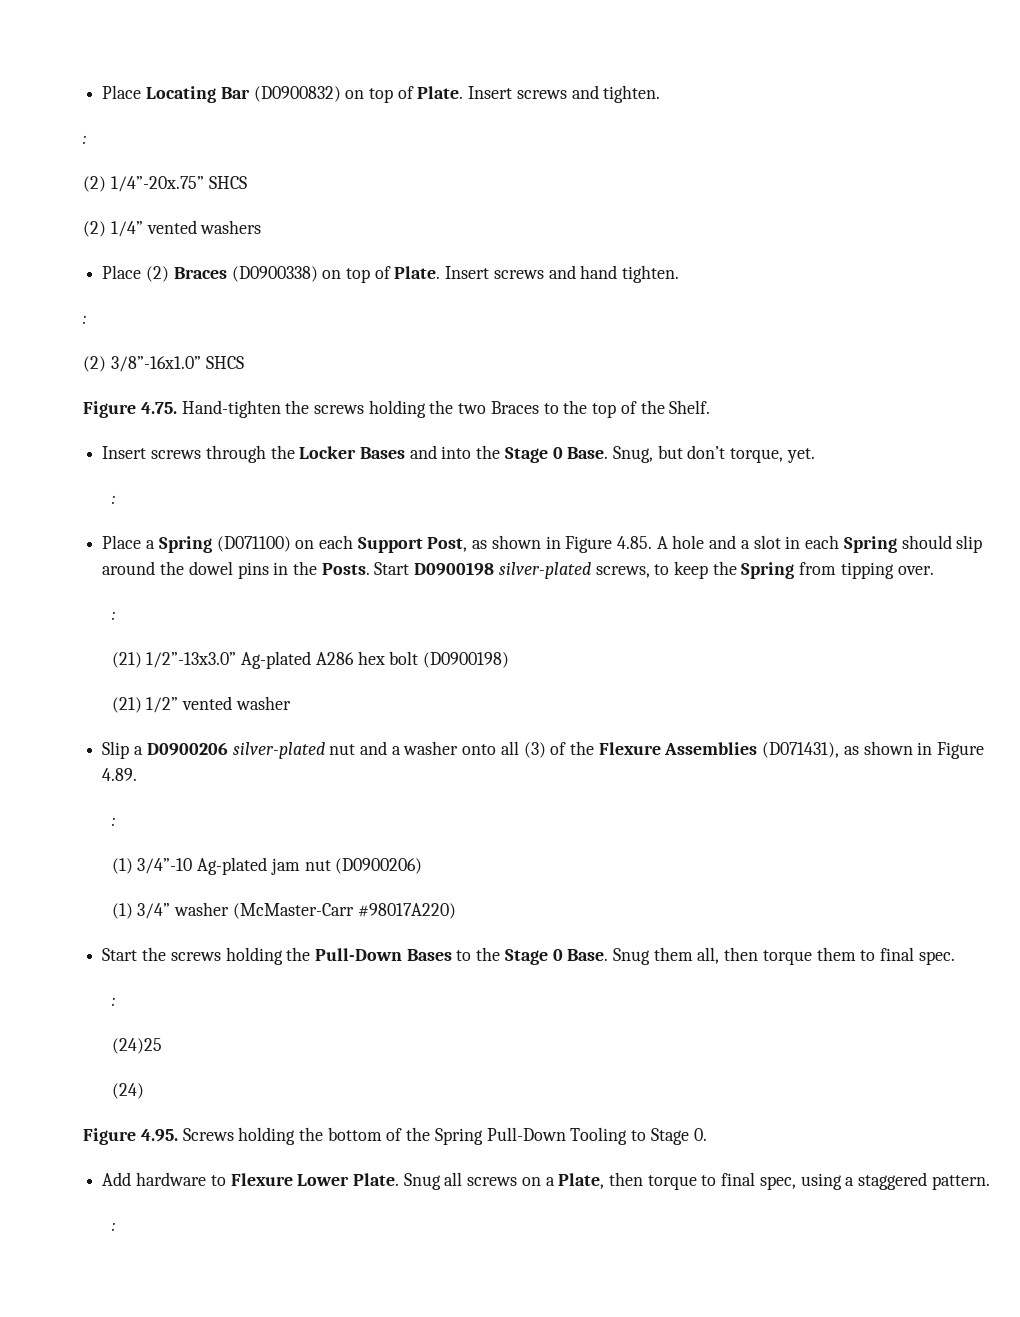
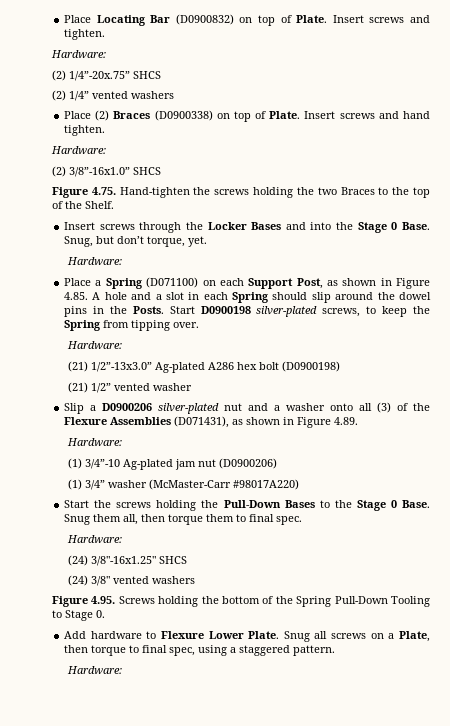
[83,135,87,144] : -> [50,50,106,58] Hardware:
[83,315,87,324] : -> [50,146,106,154] Hardware:
[111,495,115,504] : -> [66,257,122,265] Hardware:
[111,611,115,620] : -> [66,341,122,349] Hardware:
[111,817,115,826] : -> [66,438,122,446] Hardware:
[111,997,115,1006] [111,1038,162,1054] [111,1083,144,1099] : // (24)25 // (24) -> [66,535,122,543] [67,555,187,566] [67,575,195,586] Hardware: // (24) 3/8"-16x1.25" SHCS // (24) 3/8" vented washers
[111,1222,115,1231] : -> [66,666,122,674] Hardware:

